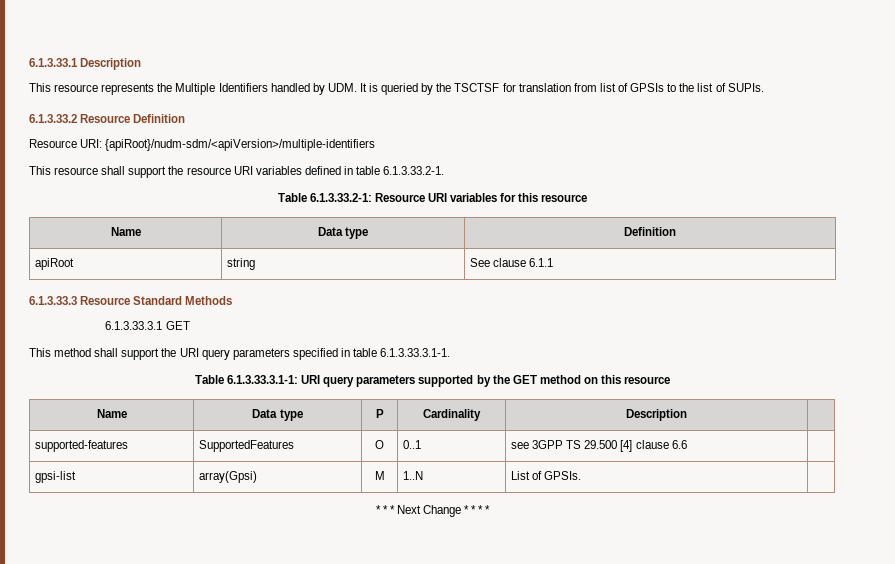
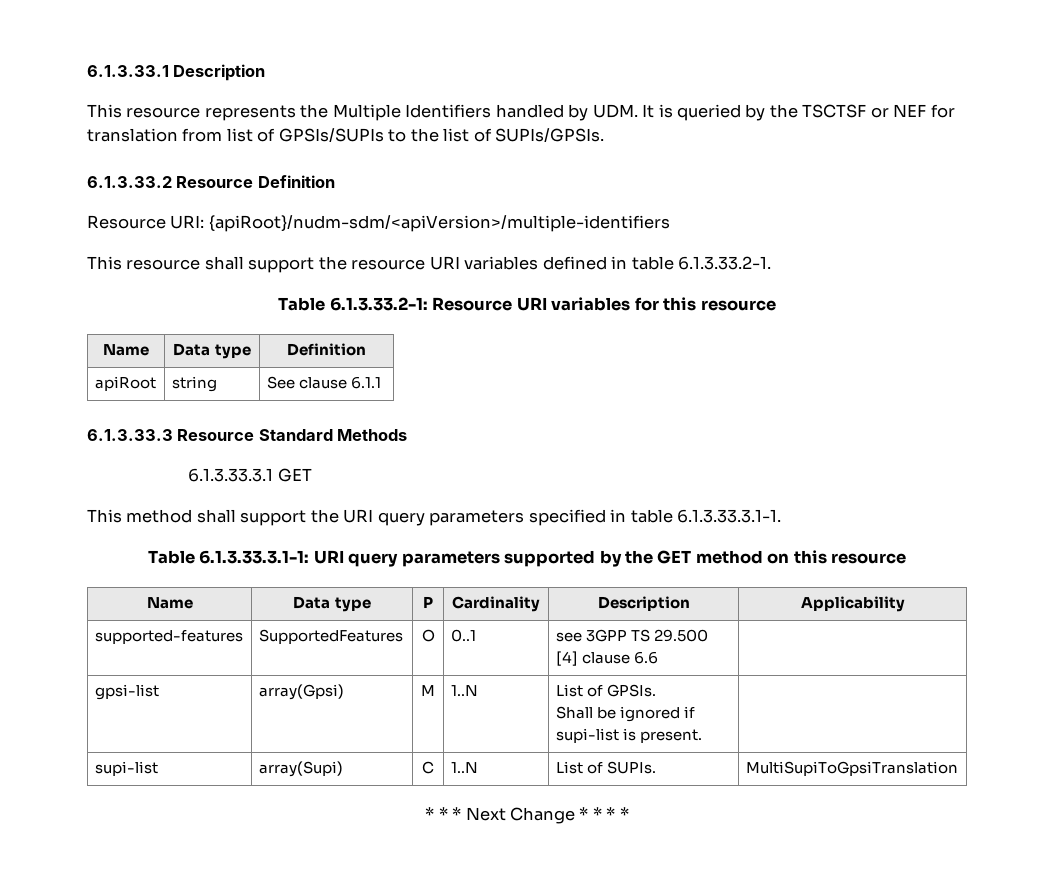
(500, 87) none -> [870,104,927,118] or NEF
[630,83,665,92] GPSIs -> [278,128,384,142] GPSIs/SUPIs
[727,83,764,92] SUPIs. -> [495,128,605,142] SUPIs/GPSIs.
(687, 415) none -> [800,596,905,612] Applicability
(582, 475) | -> [555,706,696,722] [555,728,703,743] [94,761,158,776] [258,761,343,777] [422,761,434,774] [450,762,478,773] [555,761,657,774] [745,761,958,776] // Shall be ignored if supi-list is present. | // supi-list | array(Supi) | C | 1..N | List of SUPIs. | MultiSupiToGpsiTranslation

